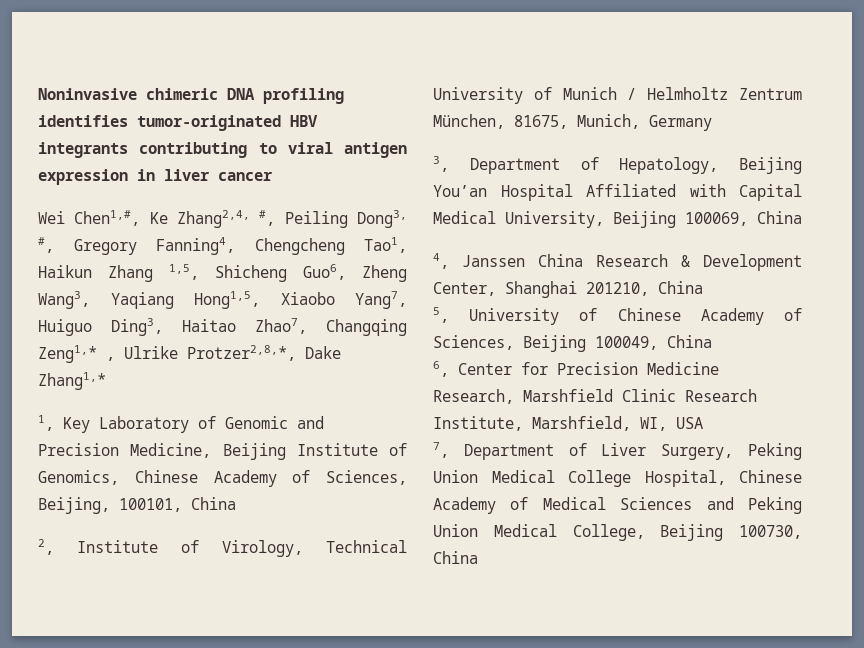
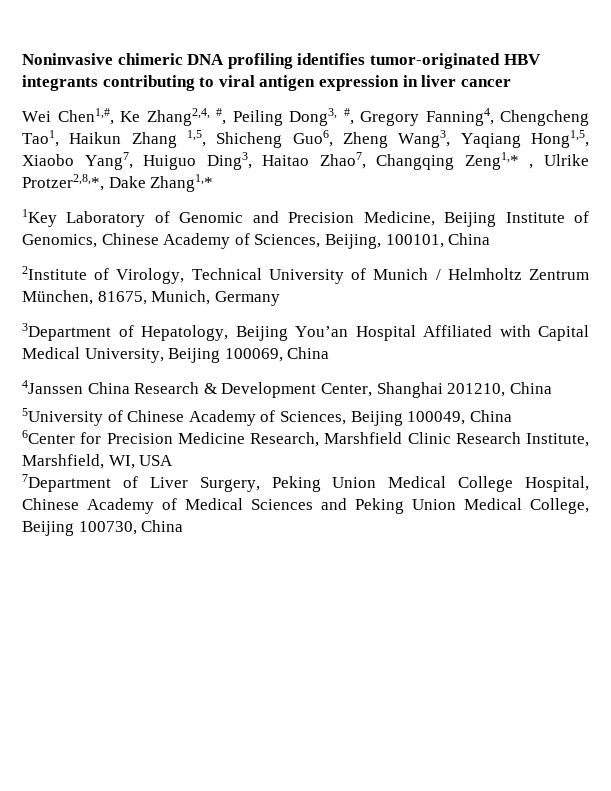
[38,415,90,433] 1, Key -> [22,209,57,227] 1Key
[38,539,158,555] 2, Institute -> [22,266,87,280] 2Institute
[433,156,560,174] 3, Department -> [22,323,111,341] 3Department
[433,253,525,269] 4, Janssen -> [22,380,83,394] 4Janssen
[433,307,560,325] 5, University -> [22,408,103,426] 5University
[433,361,512,377] 6, Center -> [22,430,75,444] 6Center
[433,442,554,460] 7, Department -> [22,474,111,492] 7Department

